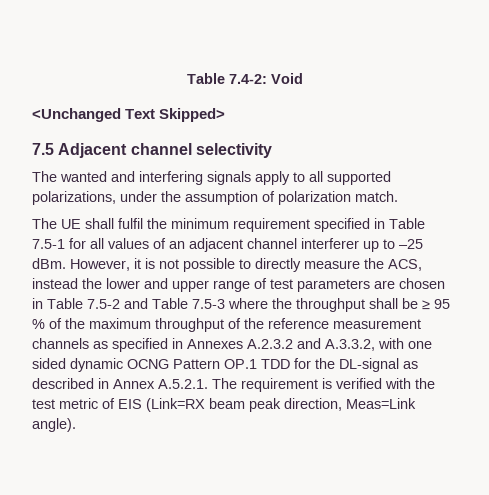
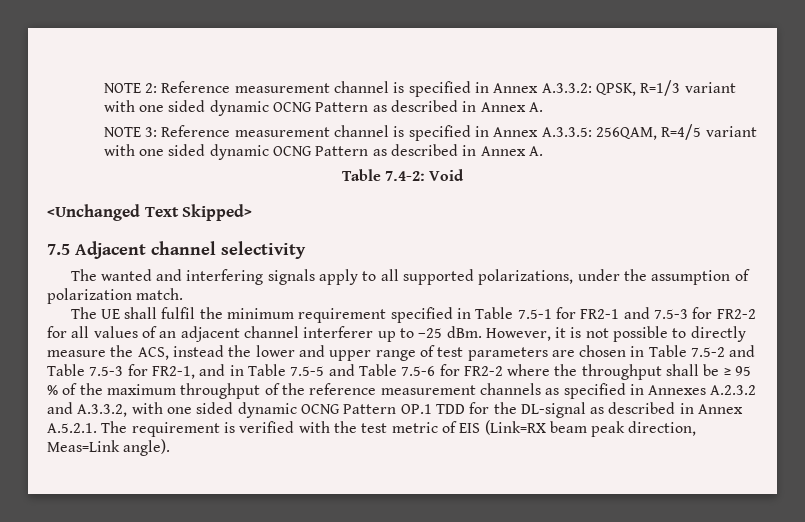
(186, 78) none -> [103,80,736,97] [103,100,543,116] [103,124,757,141] [103,144,543,160] NOTE 2: Reference measurement channel is specified in Annex A.3.3.2: QPSK, R=1/3 variant with one sided dynamic OCNG Pattern as described in Annex A. // NOTE 3: Reference measurement channel is specified in Annex A.3.3.5: 256QAM, R=4/5 variant with one sided dynamic OCNG Pattern as described in Annex A. //
(86, 243) none -> [580,307,756,319] [47,326,67,338] FR2-1 and 7.5-3 for FR2-2 for
(225, 304) none -> [127,364,503,379] for FR2-1, and in Table 7.5-5 and Table 7.5-6 for FR2-2

